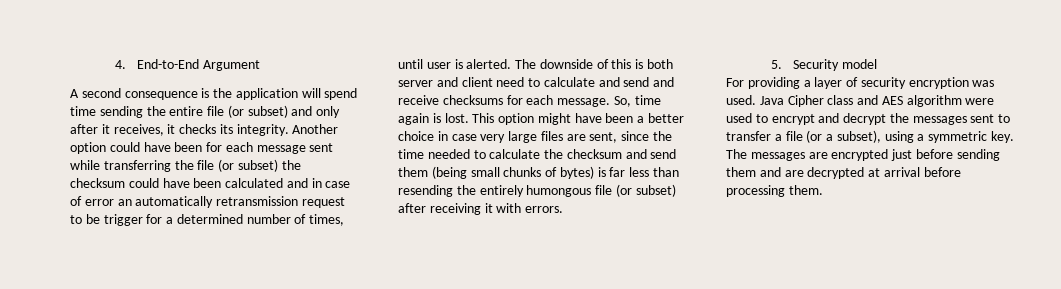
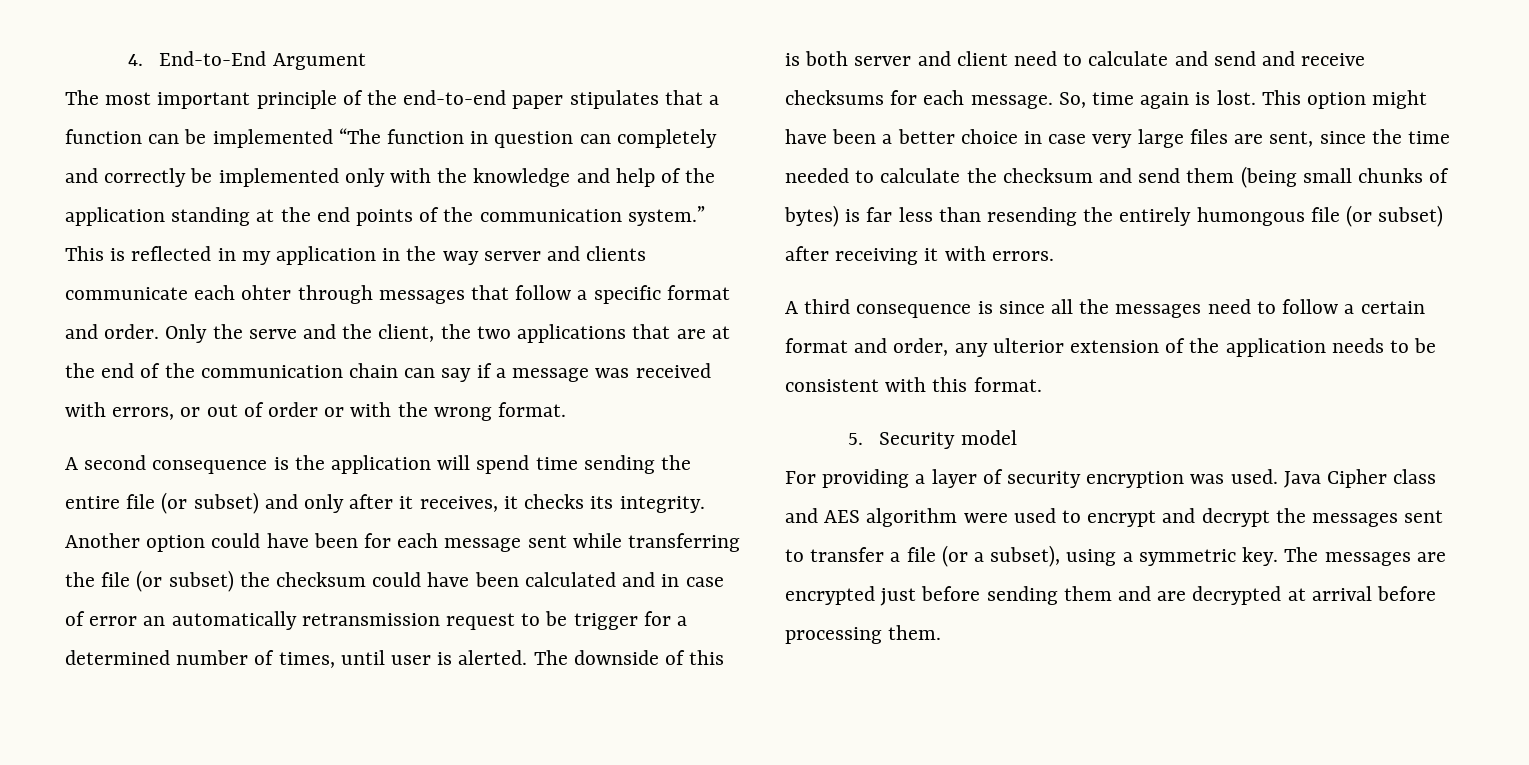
(260, 65) none -> [65,90,720,109] [65,128,717,148] [65,168,716,187] [65,206,705,226] [65,246,647,265] [65,285,730,304] [65,324,730,343] [65,363,711,382] [65,402,567,421] // The most important principle of the end-to-end paper stipulates that a function can be implemented “The function in question can completely and correctly be implemented only with the knowledge and help of the application standing at the end points of the communication system.” This is reflected in my application in the way server and clients communicate each ohter through messages that follow a specific format and order. Only the serve and the client, the two applications that are at the end of the communication chain can say if a message was received with errors, or out of order or with the wrong format.
(564, 209) none -> [785,299,1425,318] [785,338,1437,357] [785,377,1042,392] // A third consequence is since all the messages need to follow a certain format and order, any ulterior extension of the application needs to be consistent with this format.

